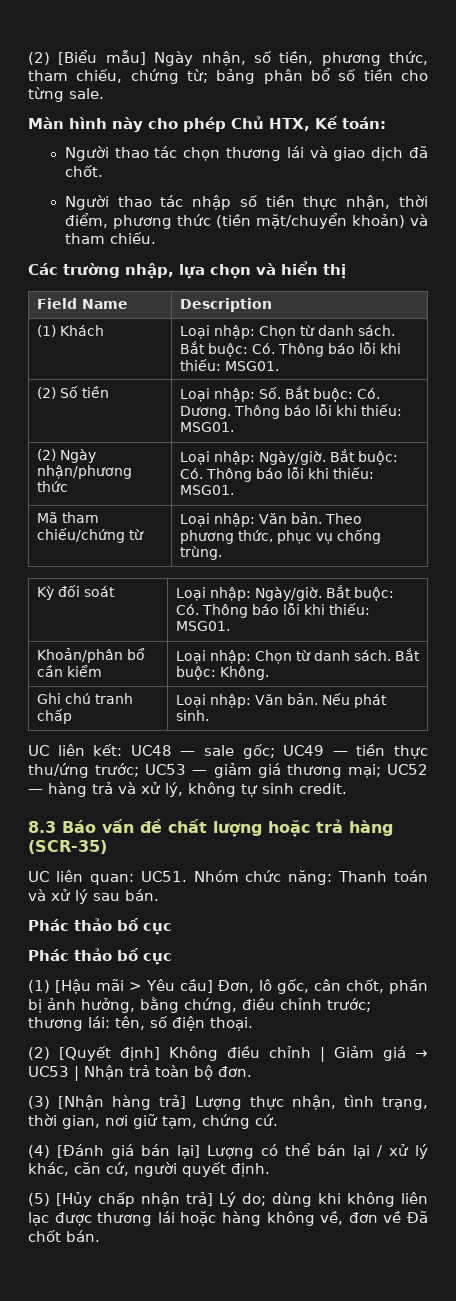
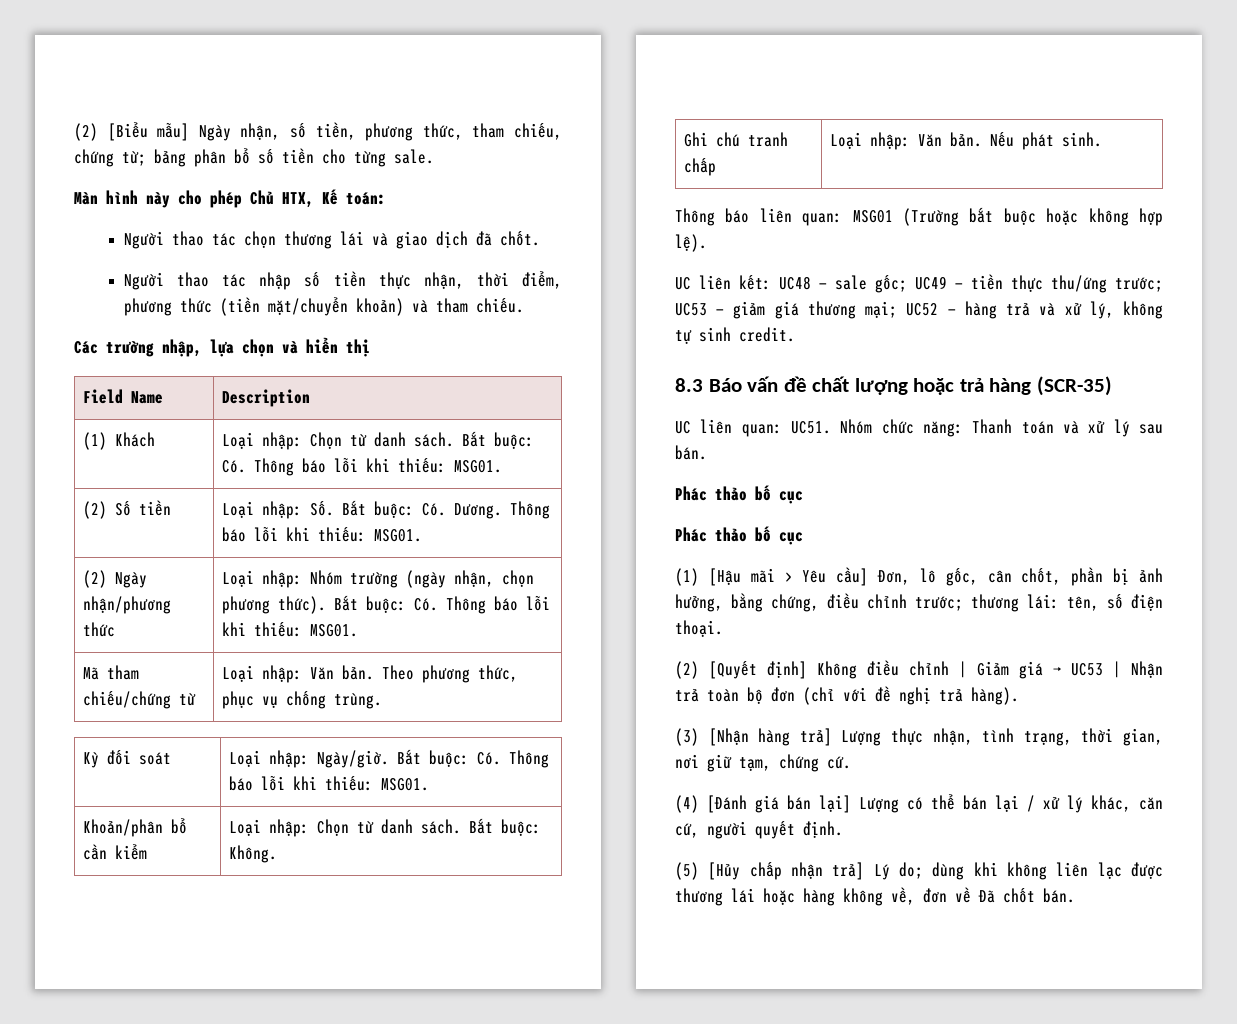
[258,451,326,465] Ngày/giờ. -> [310,570,535,588] [222,596,327,614] Nhóm trường (ngày nhận, chọn phương thức).
(209, 715) none -> [675,207,1163,226] [675,234,707,252] // Thông báo liên quan: MSG01 (Trường bắt buộc hoặc không hợp lệ).
[218,1066,252,1077] đơn. -> [771,686,1019,705] đơn (chỉ với đề nghị trả hàng).

